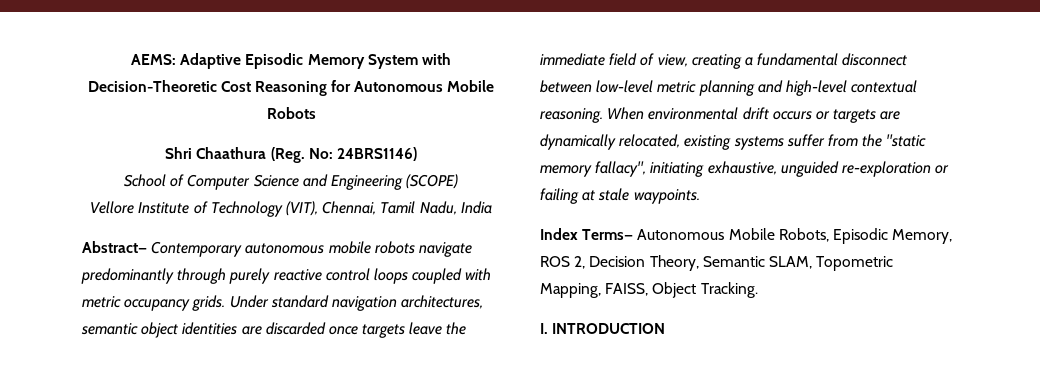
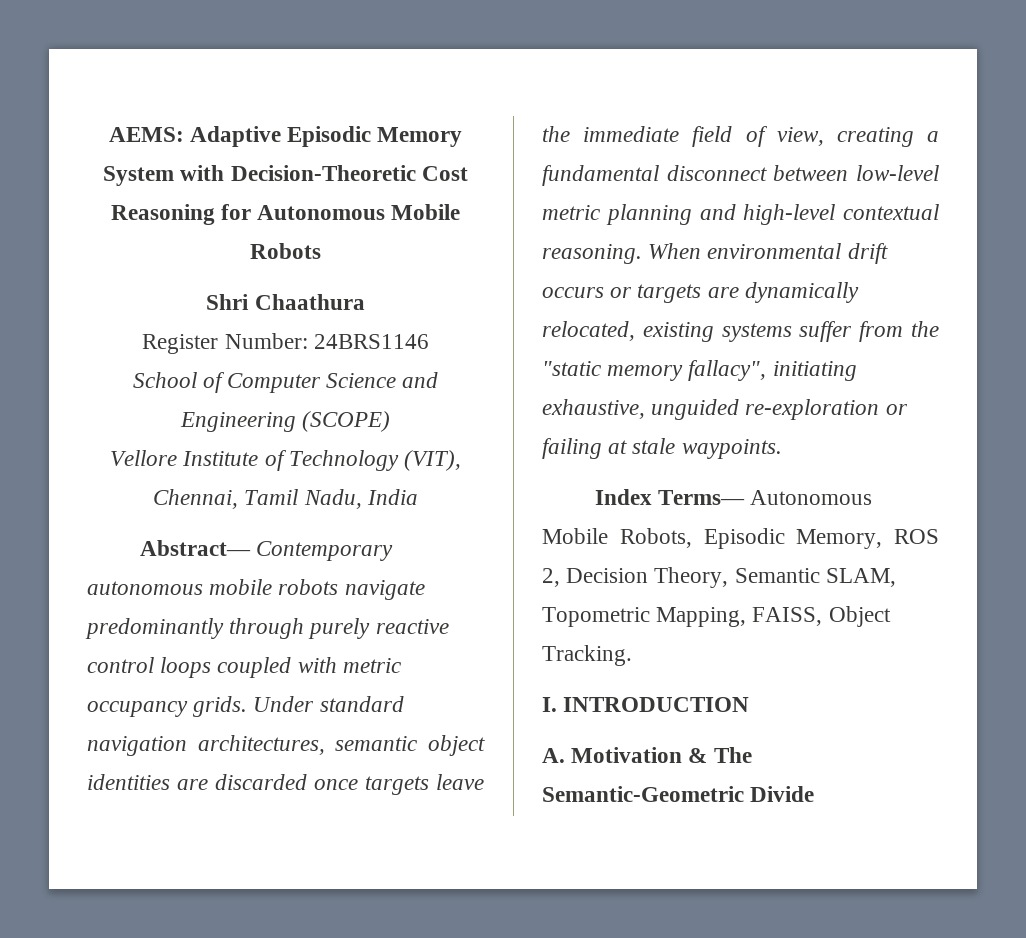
[270,147,417,163] (Reg. No: 24BRS1146) -> [142,333,429,354] // Register Number: 24BRS1146
(666, 328) none -> [542,747,752,763] [542,786,815,802] // A. Motivation & The Semantic-Geometric Divide

